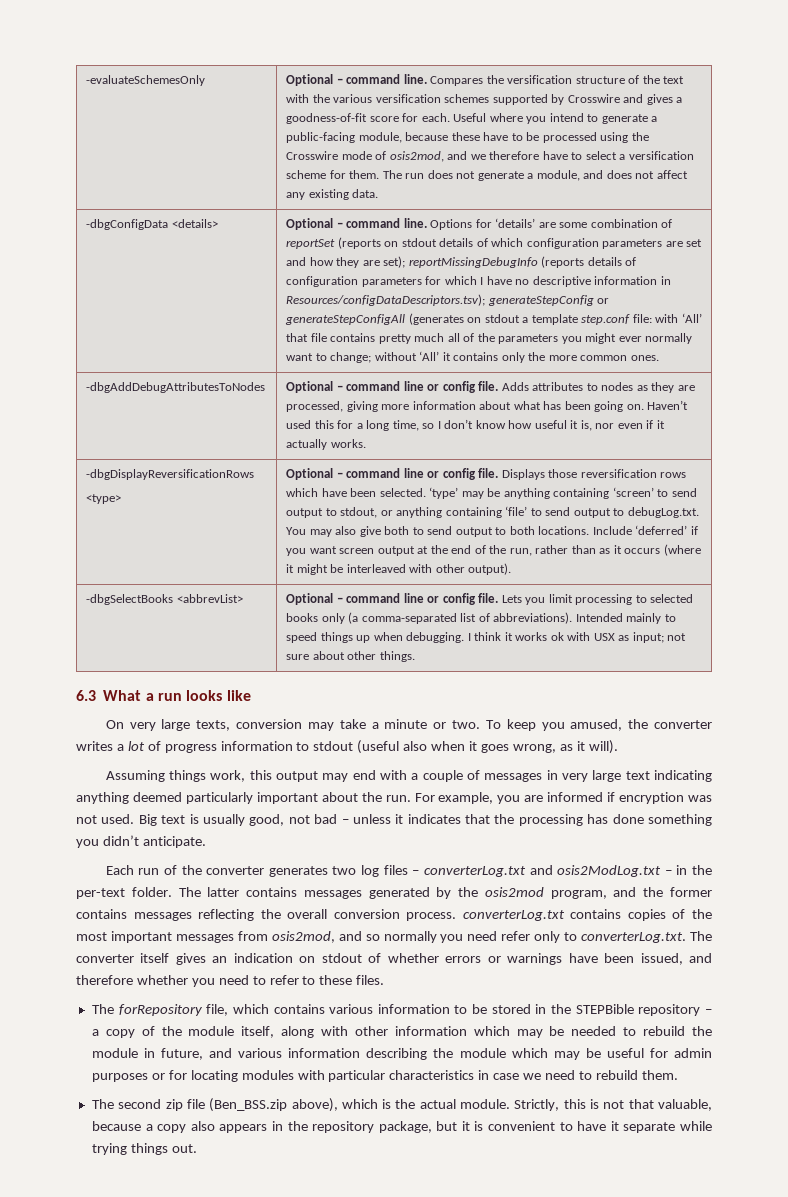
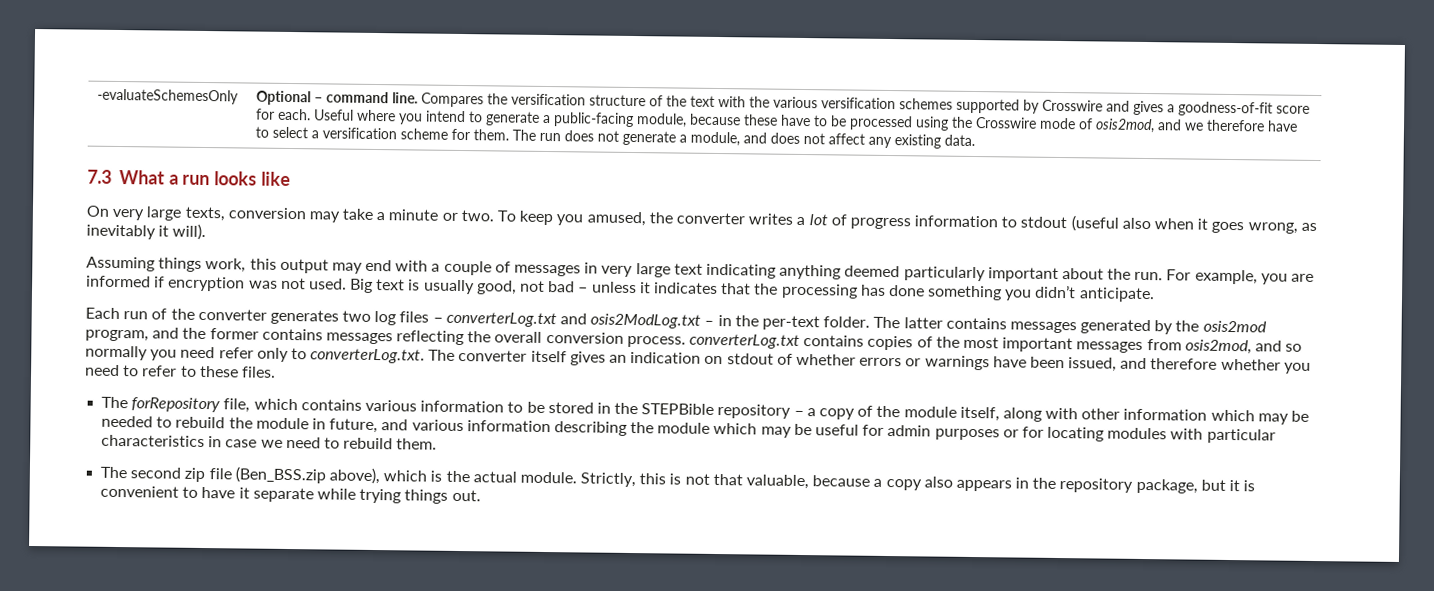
[86,219,218,230] [286,218,673,230] [286,237,703,249] [286,256,637,268] [286,276,671,287] [286,294,610,306] [285,313,702,325] [286,333,693,344] [286,351,659,363] [86,382,266,393] [286,381,695,393] [286,400,689,412] [286,419,665,431] [286,439,366,450] [86,469,255,480] [86,494,122,504] [286,468,687,480] [286,487,697,499] [286,506,699,518] [286,525,698,537] [286,544,701,556] [286,563,512,575] [86,594,243,605] [286,593,694,605] [286,612,676,624] [286,632,687,643] [286,651,415,662] [76,690,96,701] // -dbgConfigData <details> | Optional – command line. Options for ‘details’ are some combination of reportSet (reports on stdout details of which configuration parameters are set and how they are set); reportMissingDebugInfo (reports details of configuration parameters for which I have no descriptive information in Resources/configDataDescriptors.tsv); generateStepConfig or generateStepConfigAll (generates on stdout a template step.conf file: with ‘All’ that file contains pretty much all of the parameters you might ever normally want to change; without ‘All’ it contains only the more common ones. // -dbgAddDebugAttributesToNodes | Optional – command line or config file. Adds attributes to nodes as they are processed, giving more information about what has been going on. Haven’t used this for a long time, so I don’t know how useful it is, nor even if it actually works. // -dbgDisplayReversificationRows // <type> | Optional – command line or config file. Displays those reversification rows which have been selected. ‘type’ may be anything containing ‘screen’ to send output to stdout, or anything containing ‘file’ to send output to debugLog.txt. You may also give both to send output to both locations. Include ‘deferred’ if you want screen output at the end of the run, rather than as it occurs (where it might be interleaved with other output). // -dbgSelectBooks <abbrevList> | Optional – command line or config file. Lets you limit processing to selected books only (a comma-separated list of abbreviations). Intended mainly to speed things up when debugging. I think it works ok with USX as input; not sure about other things. // 6.3 -> [87,169,112,184] // 7.3
(573, 747) none -> [86,224,156,240] inevitably

